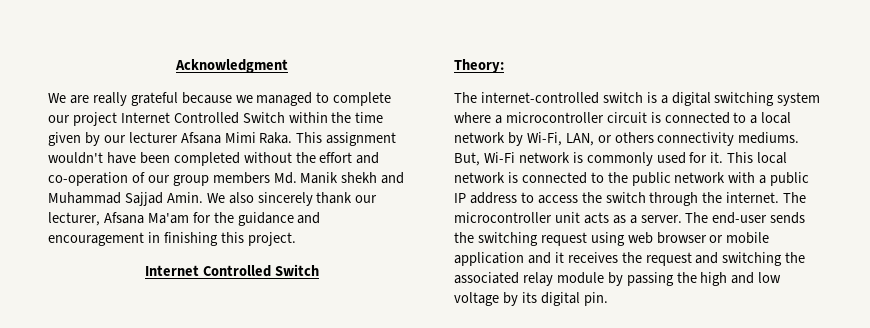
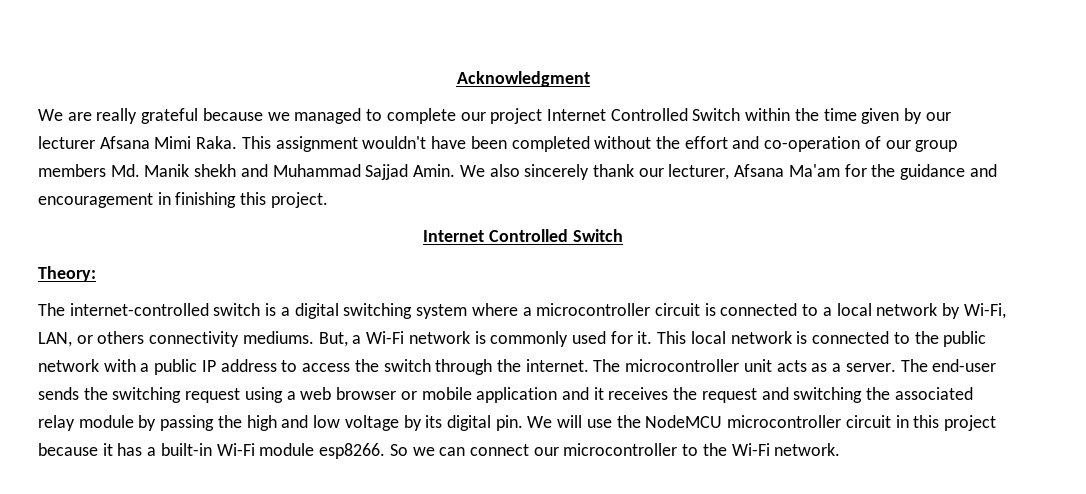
(480, 159) none -> [352,335,362,344] a
(625, 239) none -> [286,391,296,400] a
(608, 299) none -> [527,415,996,431] [38,443,841,459] We will use the NodeMCU microcontroller circuit in this project because it has a built-in Wi-Fi module esp8266. So we can connect our microcontroller to the Wi-Fi network.

